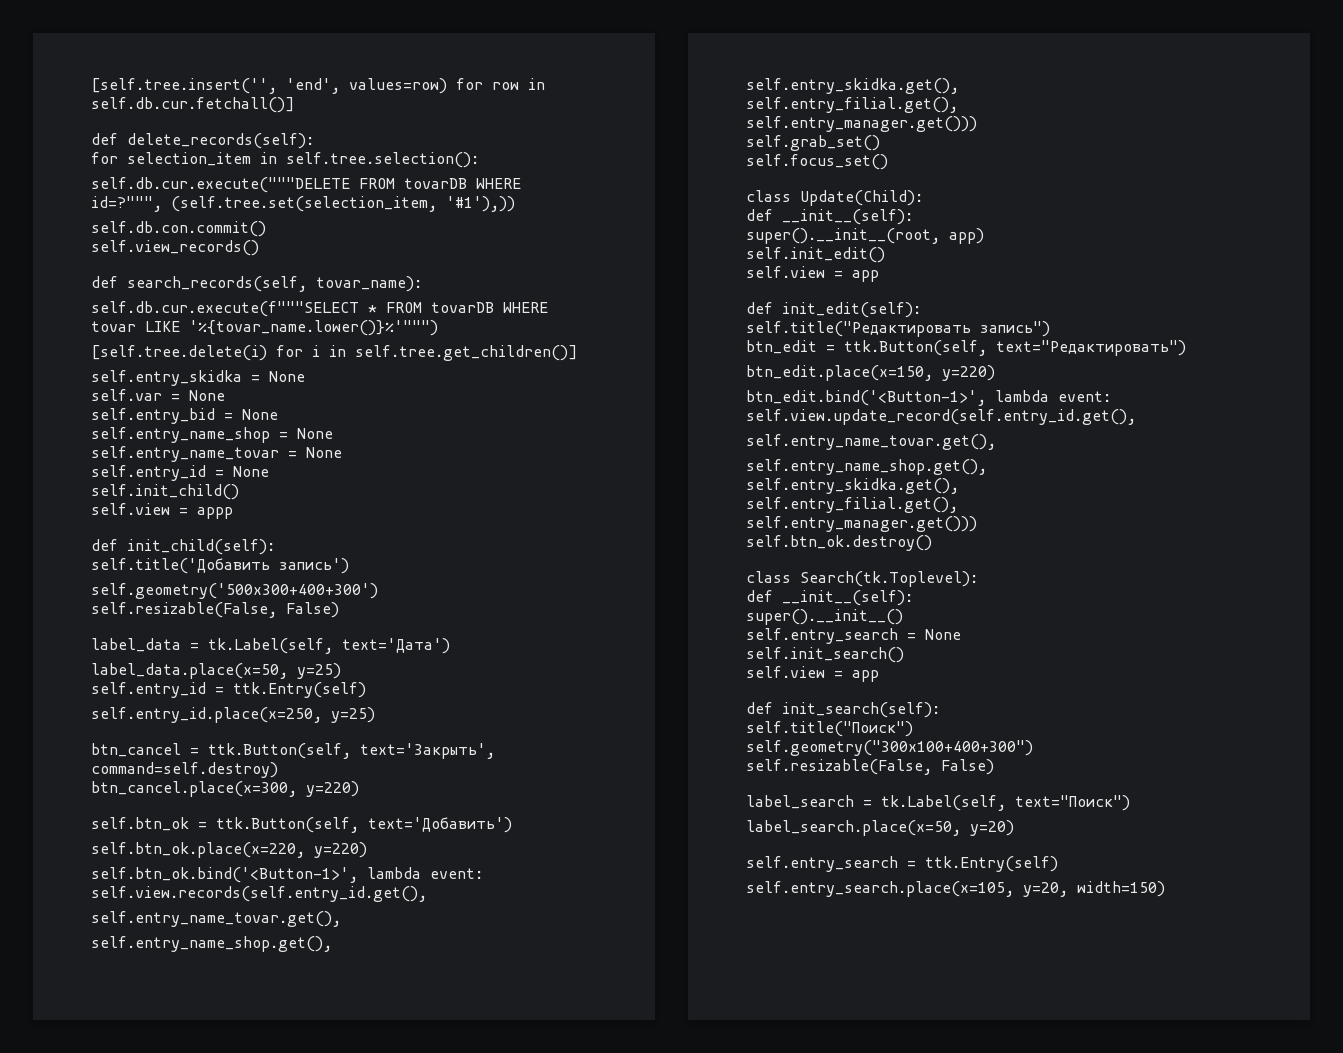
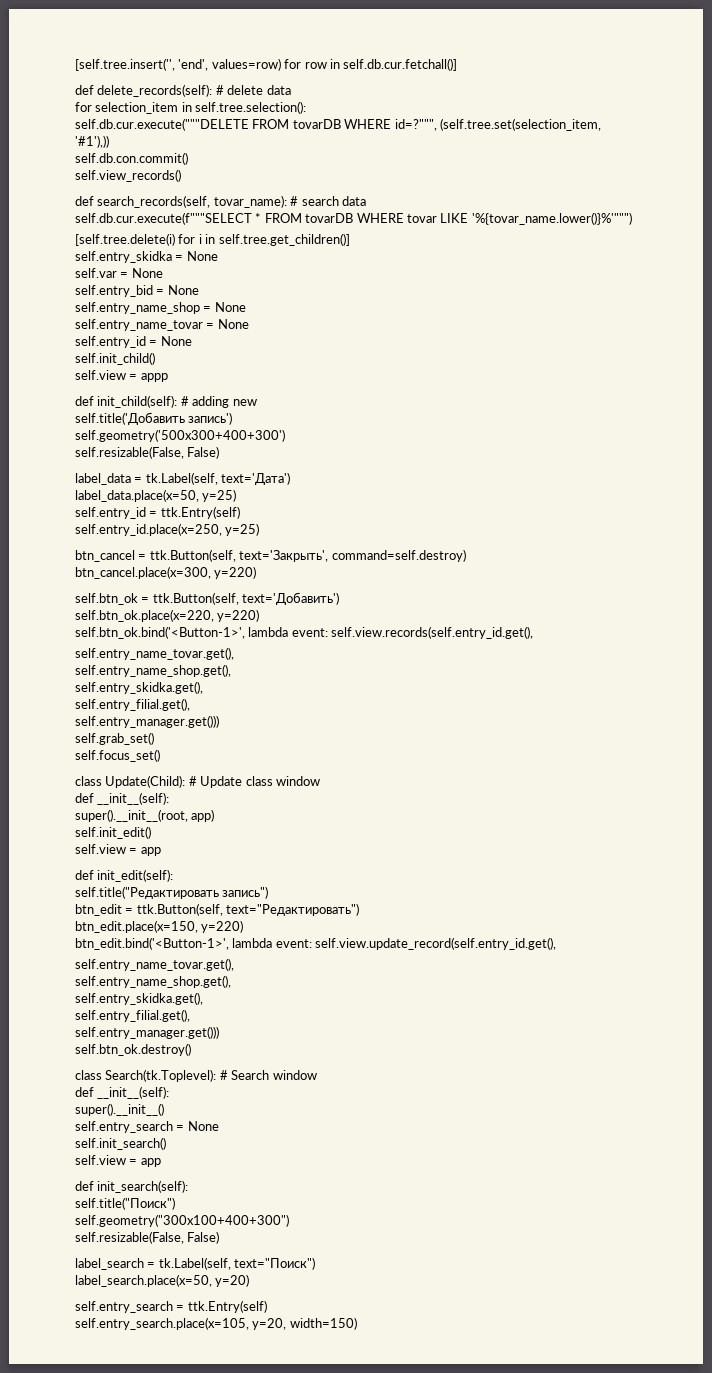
(314, 141) none -> [215,85,291,95] # delete data
(422, 284) none -> [290,196,366,206] # search data
(275, 547) none -> [180,396,257,408] # adding new
(923, 198) none -> [188,776,320,788] # Update class window
(978, 579) none -> [219,1070,317,1080] # Search window

